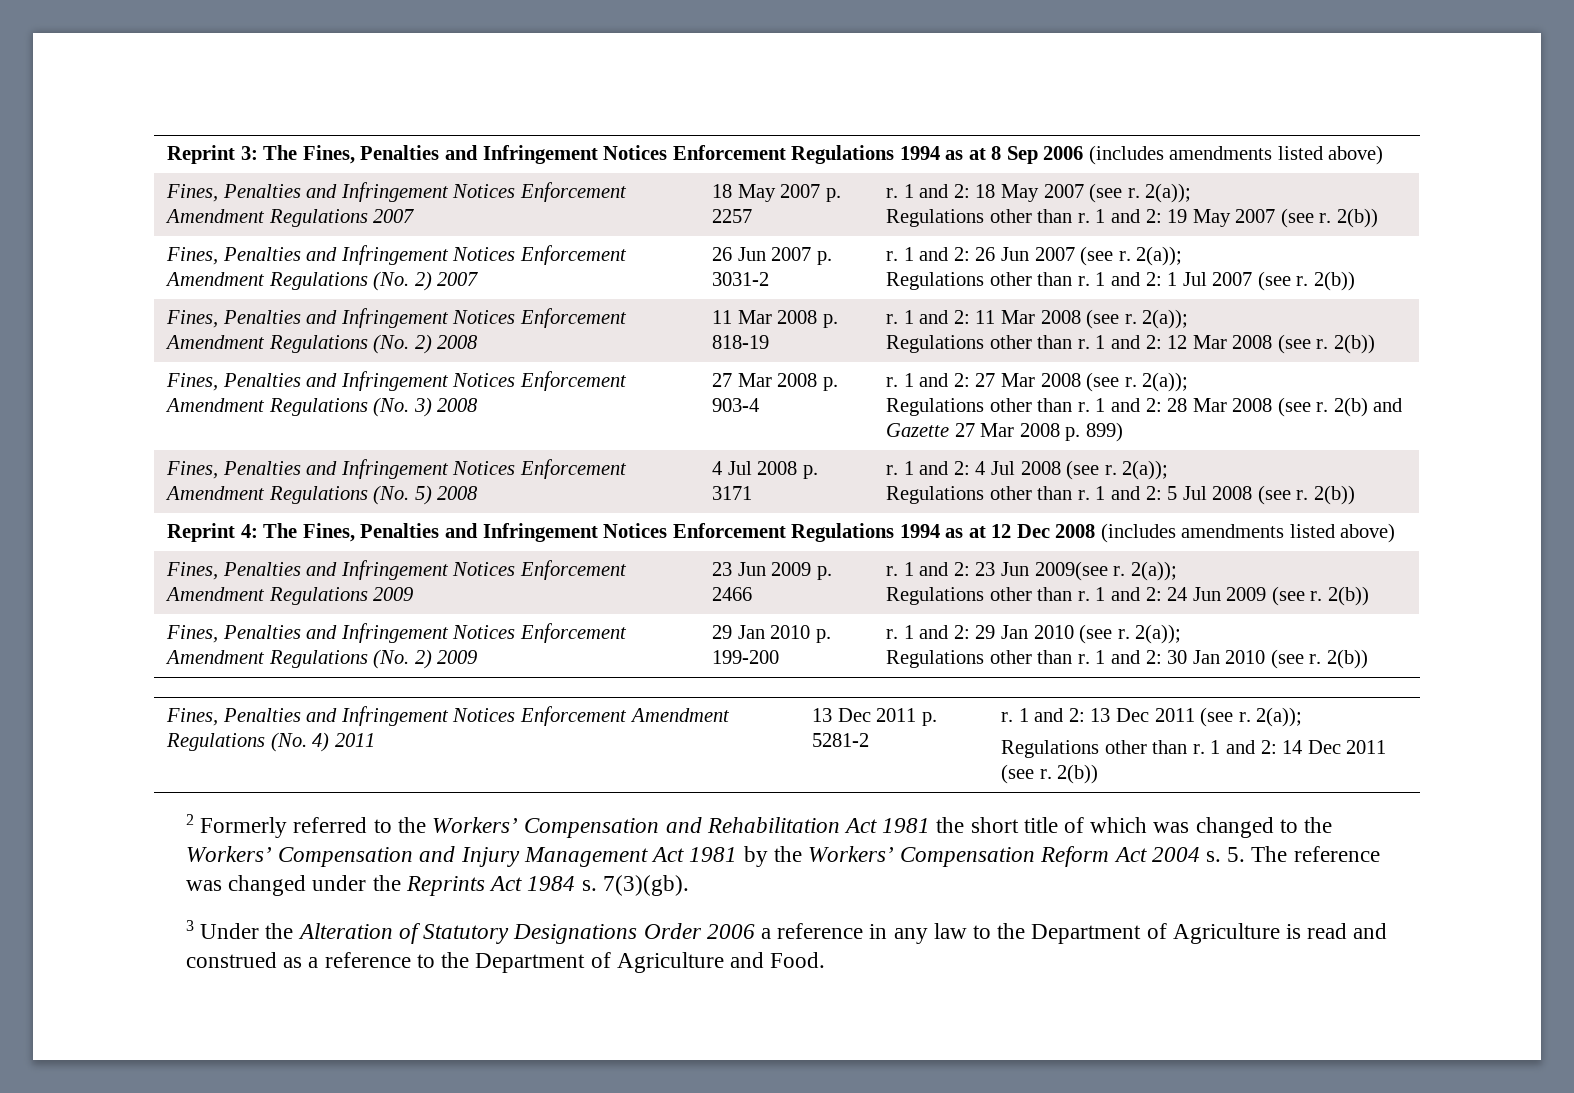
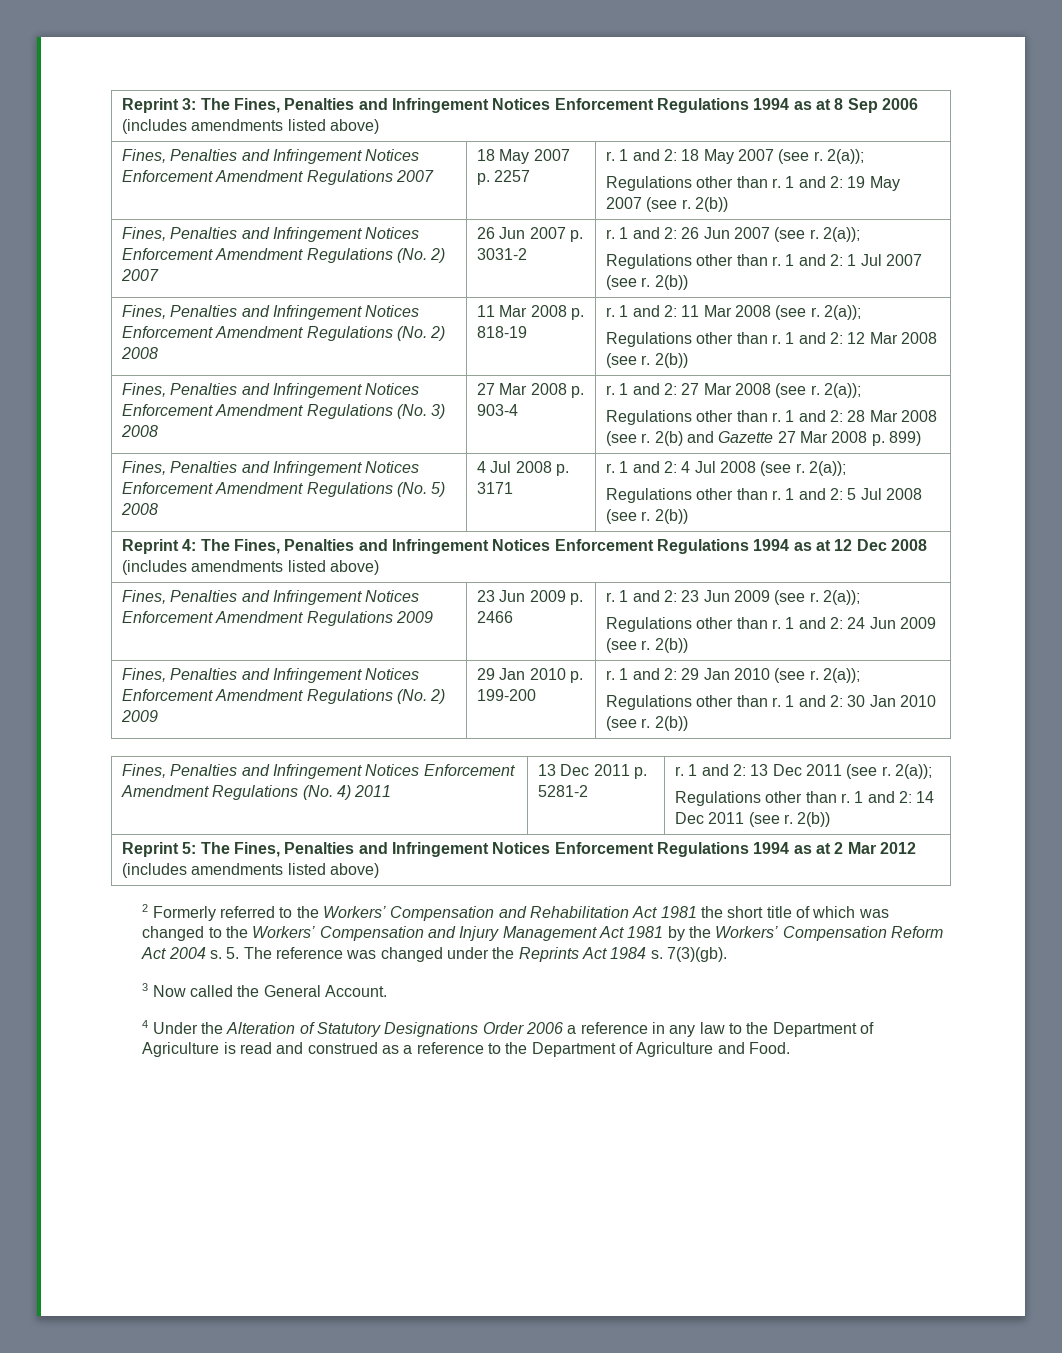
[1034,561,1108,581] 2009(see -> [733,590,806,605] 2009 (see
(1099, 774) none -> [122,842,916,857] [122,863,380,878] // Reprint 5: The Fines, Penalties and Infringement Notices Enforcement Regulations 1994 as at 2 Mar 2012 (includes amendments listed above)
(195, 925) none -> [152,985,388,997] [142,1020,149,1028] Now called the General Account. // 4

